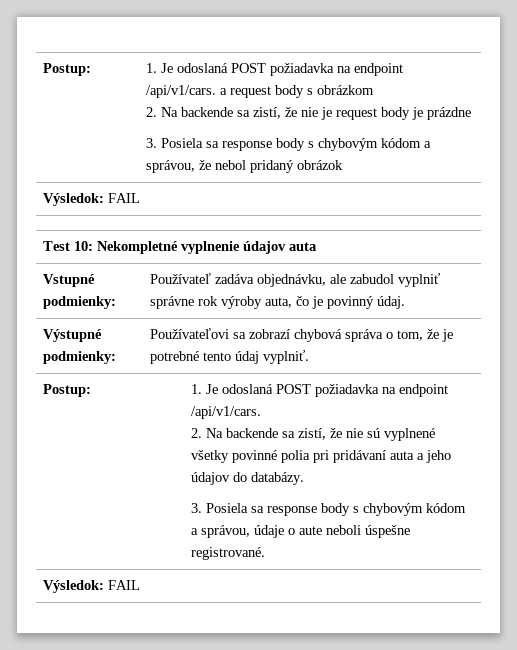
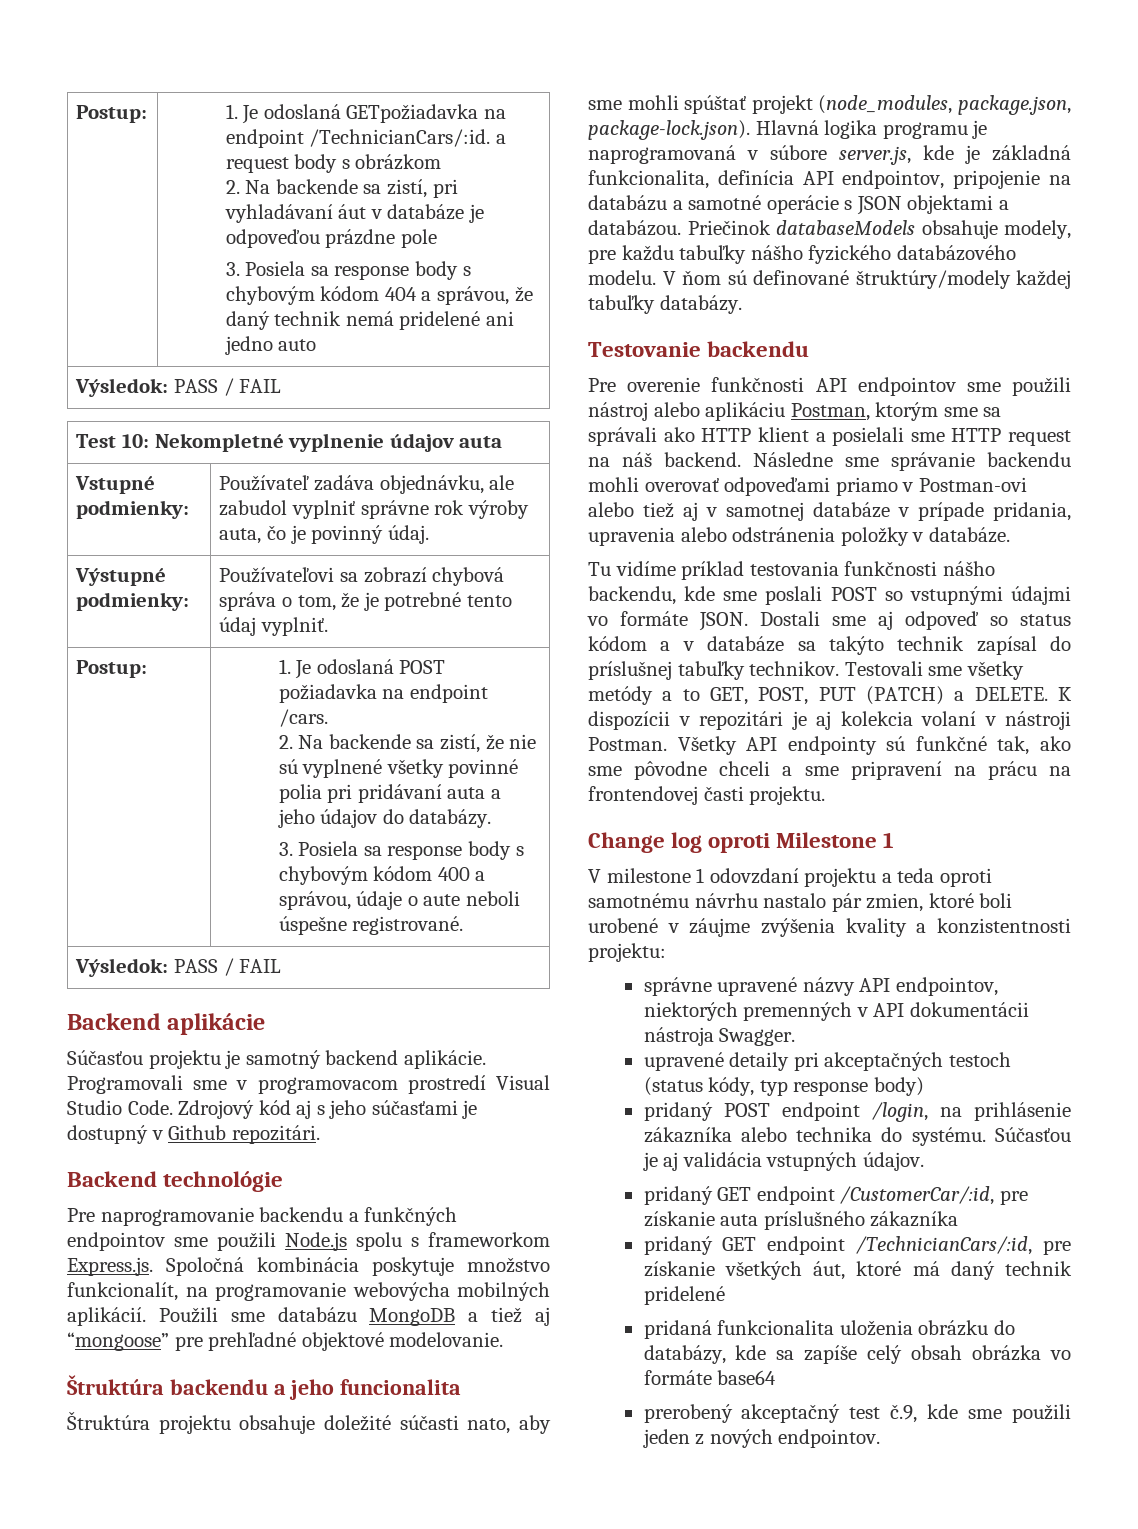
[42,63,91,76] [146,63,404,76] [146,85,217,98] Postup: | 1. Je odoslaná POST požiadavka na endpoint /api/v1/cars. -> [76,105,148,123] [225,104,506,124] [225,129,491,148] Postup: | 1. Je odoslaná GETpožiadavka na endpoint /TechnicianCars/:id.
[285,107,424,120] že nie je request body je -> [432,179,458,198] [224,204,484,223] [225,229,320,248] pri vyhladávaní áut v databáze je odpoveďou
[146,138,422,151] // 3. Posiela sa response body s chybovým kódom -> [400,229,437,248] [225,261,471,280] [225,286,417,305] pole // 3. Posiela sa response body s chybovým kódom 404
[215,160,344,173] [42,193,104,206] nebol pridaný obrázok // Výsledok: -> [225,311,514,330] [224,336,317,355] [75,378,234,397] daný technik nemá pridelené ani jedno auto // Výsledok: PASS /
[191,406,262,419] /api/v1/cars. -> [278,709,328,727] /cars.
(467, 508) none -> [437,867,470,881] 400
[107,580,140,590] FAIL -> [173,958,282,976] [67,1013,266,1035] [67,1050,486,1069] [67,1075,550,1094] [67,1100,478,1119] [67,1125,320,1144] [67,1171,284,1192] [67,1207,458,1226] [67,1232,550,1251] [67,1257,550,1276] [67,1282,550,1301] [67,1307,550,1326] [67,1332,504,1351] [67,1375,462,1400] [67,1411,551,1434] [588,95,1071,115] [588,120,988,140] [588,145,1071,165] [588,170,1071,189] [588,195,1009,215] [588,220,1071,239] [588,245,1016,264] [588,270,1071,289] [588,295,742,314] [588,341,810,357] [588,377,1071,396] [588,402,1002,421] [588,427,1071,446] [588,452,1071,471] [588,477,1027,496] [588,502,1071,521] [588,527,1010,546] [588,561,995,580] [588,586,1071,605] [587,611,1071,631] [588,636,1071,655] [588,661,1024,680] [588,686,1072,705] [588,711,1071,730] [588,736,1071,755] [588,761,1071,780] [588,786,826,805] [588,832,895,853] [588,868,992,887] [588,893,1013,912] [588,918,1071,937] [588,943,666,962] [643,977,998,996] [643,1002,1029,1021] [643,1027,796,1046] [643,1052,1011,1071] [643,1077,924,1096] [643,1102,1071,1122] [643,1127,1071,1146] [642,1152,924,1171] [643,1186,1028,1205] [643,1211,959,1230] [643,1236,1071,1255] [643,1261,1072,1280] [643,1286,725,1305] [643,1320,1015,1339] [643,1345,1071,1364] [643,1370,777,1385] [643,1404,1071,1423] [642,1429,881,1448] PASS / FAIL // Backend aplikácie // Súčasťou projektu je samotný backend aplikácie. Programovali sme v programovacom prostredí Visual Studio Code. Zdrojový kód aj s jeho súčasťami je dostupný v Github repozitári. // Backend technológie // Pre naprogramovanie backendu a funkčných endpointov sme použili Node.js spolu s frameworkom Express.js. Spoločná kombinácia poskytuje množstvo funkcionalít, na programovanie webovýcha mobilných aplikácií. Použili sme databázu MongoDB a tiež aj “mongoose” pre prehľadné objektové modelovanie. // Štruktúra backendu a jeho funcionalita // Štruktúra projektu obsahuje doležité súčasti nato, aby sme mohli spúštať projekt (node_modules, package.json, package-lock.json). Hlavná logika programu je naprogramovaná v súbore server.js, kde je základná funkcionalita, definícia API endpointov, pripojenie na databázu a samotné operácie s JSON objektami a databázou. Priečinok databaseModels obsahuje modely, pre každu tabuľky nášho fyzického databázového modelu. V ňom sú definované štruktúry/modely každej tabuľky databázy. // Testovanie backendu // Pre overenie funkčnosti API endpointov sme použili nástroj alebo aplikáciu Postman, ktorým sme sa správali ako HTTP klient a posielali sme HTTP request na náš backend. Následne sme správanie backendu mohli overovať odpoveďami priamo v Postman-ovi alebo tiež aj v samotnej databáze v prípade pridania, upravenia alebo odstránenia položky v databáze. // Tu vidíme príklad testovania funkčnosti nášho backendu, kde sme poslali POST so vstupnými údajmi vo formáte JSON. Dostali sme aj odpoveď so status kódom a v databáze sa takýto technik zapísal do príslušnej tabuľky technikov. Testovali sme všetky metódy a to GET, POST, PUT (PATCH) a DELETE. K dispozícii v repozitári je aj kolekcia volaní v nástroji Postman. Všetky API endpointy sú funkčné tak, ako sme pôvodne chceli a sme pripravení na prácu na frontendovej časti projektu. // Change log oproti Milestone 1 // V milestone 1 odovzdaní projektu a teda oproti samotnému návrhu nastalo pár zmien, ktoré boli urobené v záujme zvýšenia kvality a konzistentnosti projektu: // správne upravené názvy API endpointov, niektorých premenných v API dokumentácii nástroja Swagger. // upravené detaily pri akceptačných testoch (status kódy, typ response body) // pridaný POST endpoint /login, na prihlásenie zákazníka alebo technika do systému. Súčasťou je aj validácia vstupných údajov. // pridaný GET endpoint /CustomerCar/:id, pre získanie auta príslušného zákazníka // pridaný GET endpoint /TechnicianCars/:id, pre získanie všetkých áut, ktoré má daný technik pridelené // pridaná funkcionalita uloženia obrázku do databázy, kde sa zapíše celý obsah obrázka vo formáte base64 // prerobený akceptačný test č.9, kde sme použili jeden z nových endpointov.

